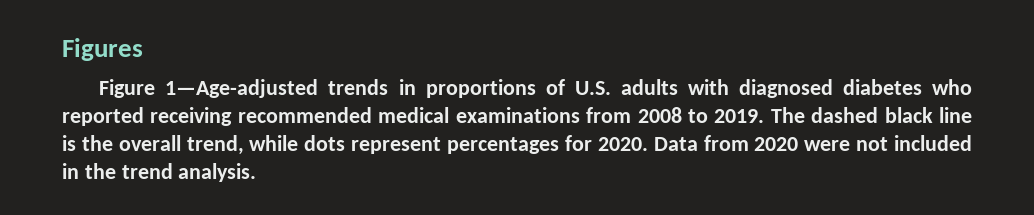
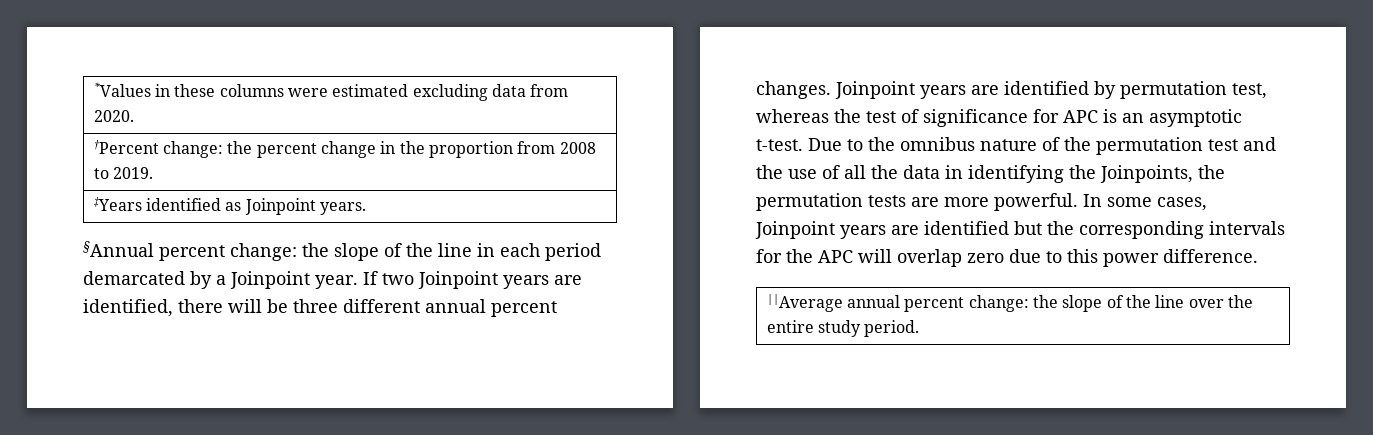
[62,38,143,61] [99,79,972,98] [62,107,972,126] [62,135,973,155] [62,163,257,182] Figures // Figure 1—Age-adjusted trends in proportions of U.S. adults with diagnosed diabetes who reported receiving recommended medical examinations from 2008 to 2019. The dashed black line is the overall trend, while dots represent percentages for 2020. Data from 2020 were not included in the trend analysis. -> [93,82,569,101] [93,110,134,122] [93,140,596,158] [93,167,153,179] [92,197,366,215] [83,241,601,261] [83,271,582,289] [83,299,557,317] [756,81,1267,99] [756,109,1242,127] [756,137,1276,155] [756,165,1225,183] [756,193,1207,211] [755,221,1285,239] [756,249,1258,267] [766,294,1253,312] [766,320,920,337] *Values in these columns were estimated excluding data from 2020. // †Percent change: the percent change in the proportion from 2008 to 2019. // ‡Years identified as Joinpoint years. // §Annual percent change: the slope of the line in each period demarcated by a Joinpoint year. If two Joinpoint years are identified, there will be three different annual percent changes. Joinpoint years are identified by permutation test, whereas the test of significance for APC is an asymptotic t-test. Due to the omnibus nature of the permutation test and the use of all the data in identifying the Joinpoints, the permutation tests are more powerful. In some cases, Joinpoint years are identified but the corresponding intervals for the APC will overlap zero due to this power difference. // ||Average annual percent change: the slope of the line over the entire study period.

